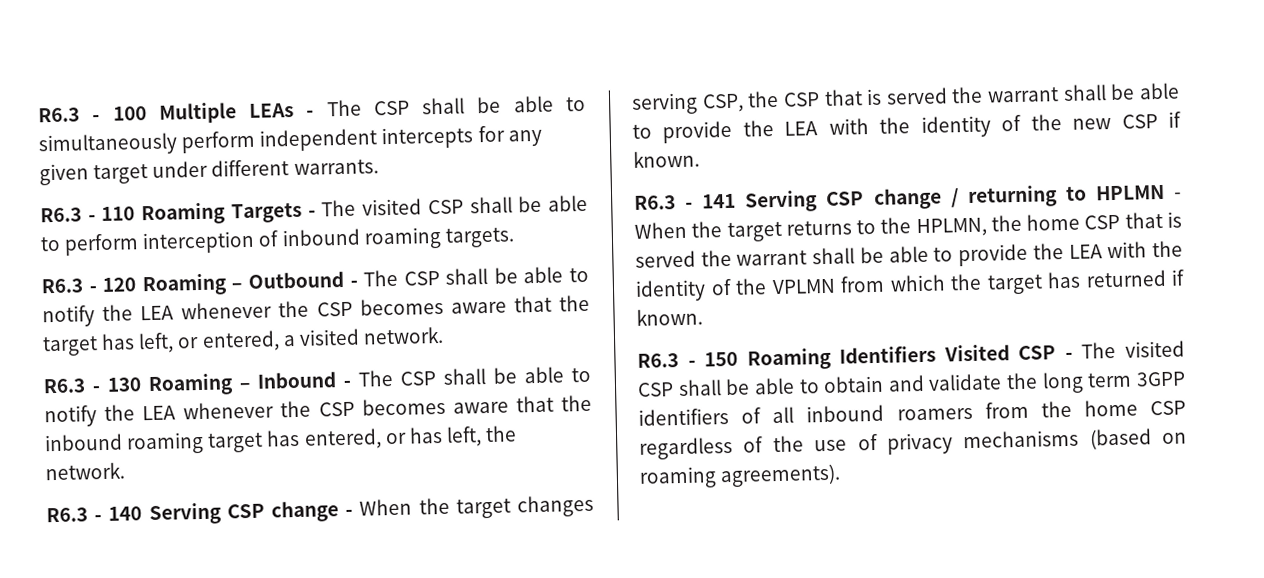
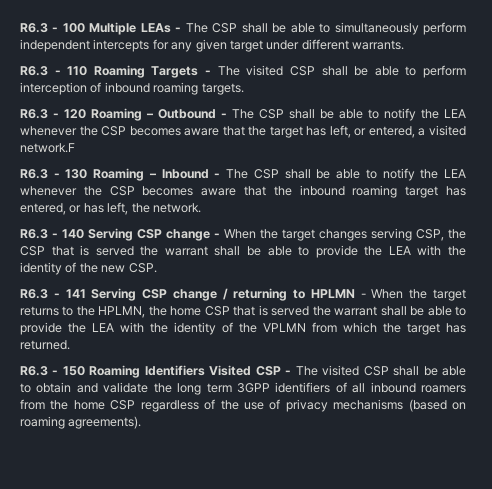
[362,326,444,345] network. -> [20,143,75,153] network.F
[1121,111,1181,129] [633,150,700,168] CSP if known. -> [128,263,157,273] CSP.
[1085,269,1185,288] [636,308,703,326] returned if known. -> [20,340,70,350] returned.

